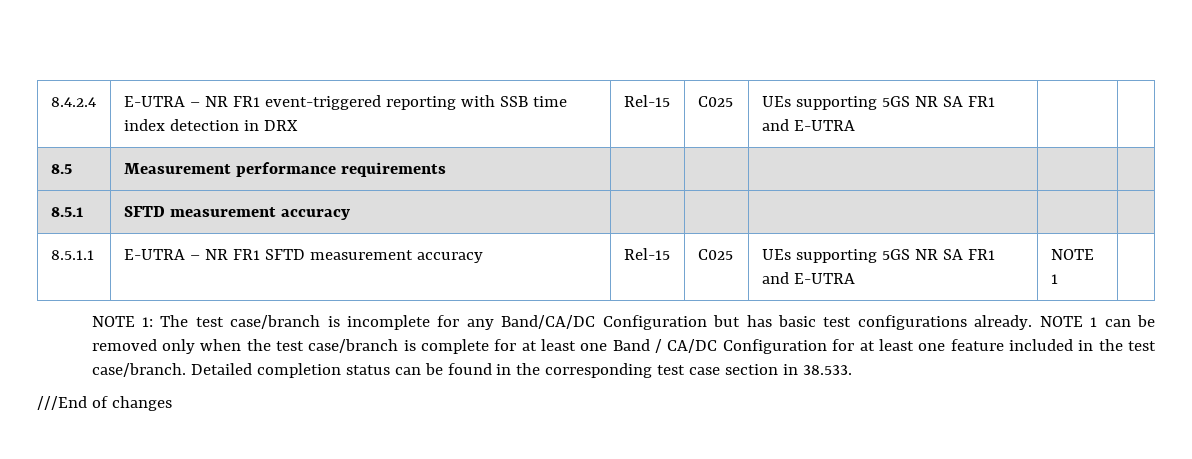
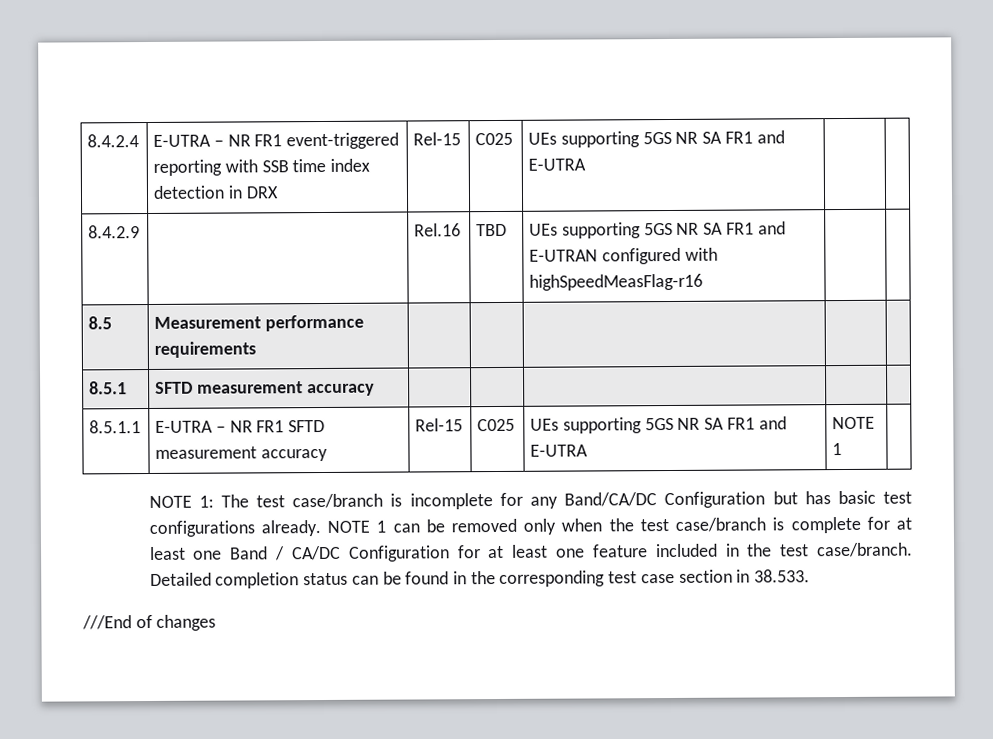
(855, 125) none -> [88,225,141,239] [414,223,462,237] [476,223,508,237] [529,221,786,239] [529,247,718,265] [529,273,704,291] // 8.4.2.9 | | Rel.16 | TBD | UEs supporting 5GS NR SA FR1 and E-UTRAN configured with highSpeedMeasFlag-r16 | |

